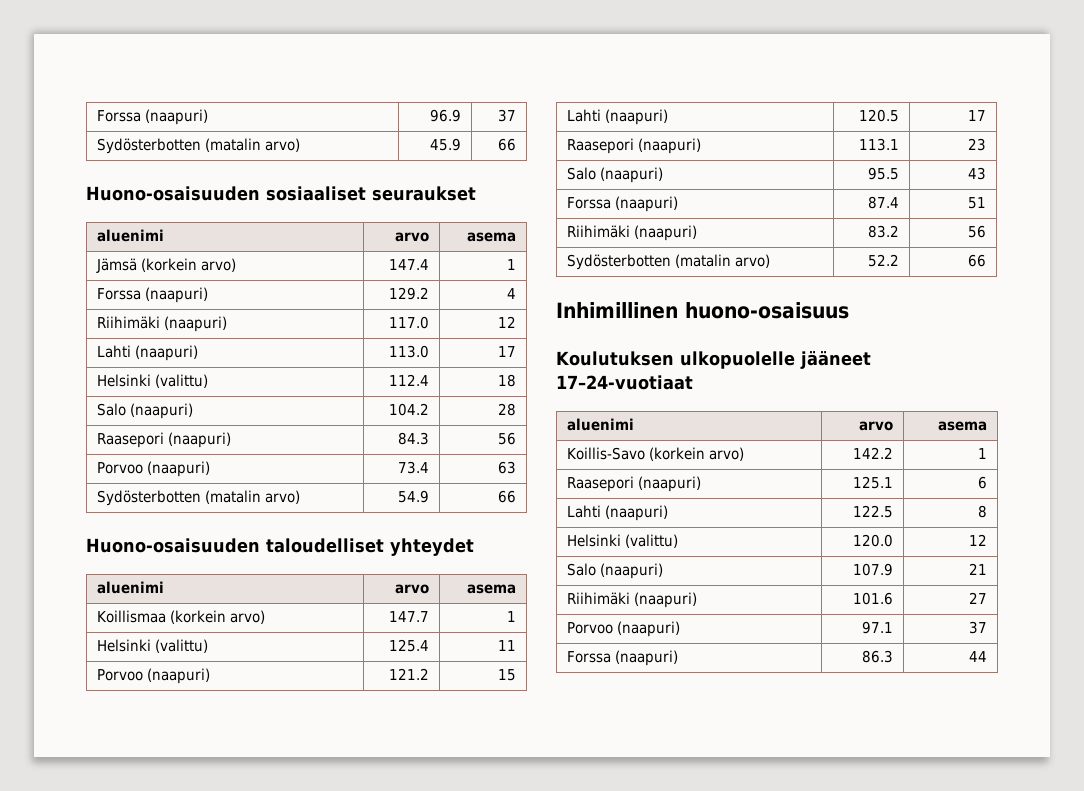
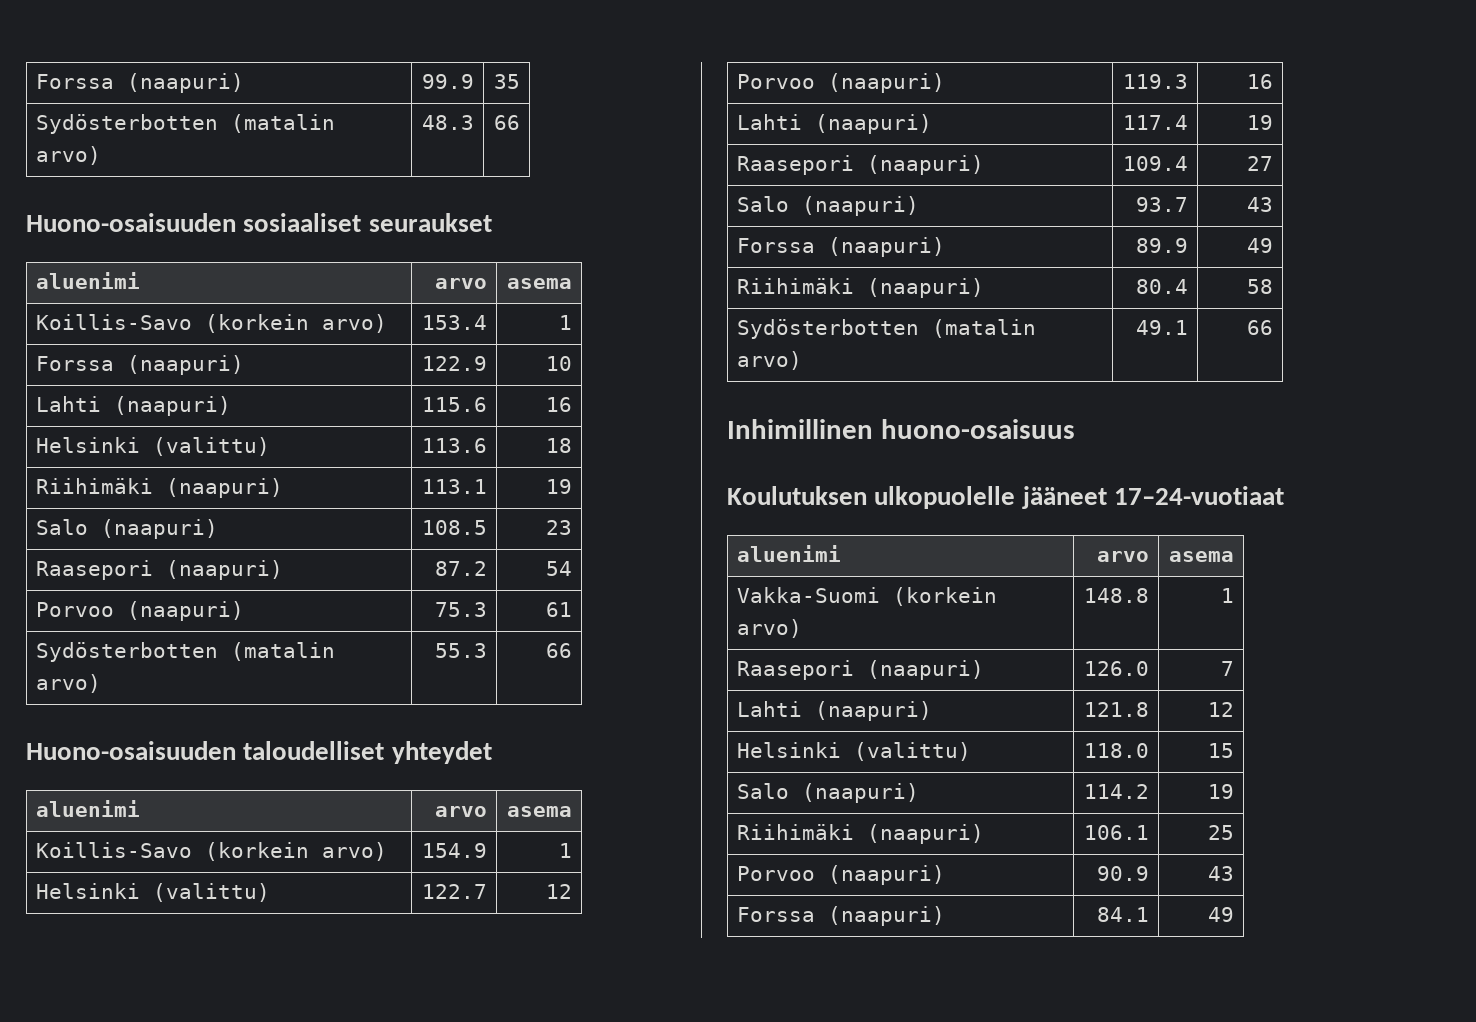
[96,109,208,125] [430,109,462,122] [498,109,517,122] [96,138,300,154] [430,138,462,151] Forssa (naapuri) | 96.9 | 37 // Sydösterbotten (matalin arvo) | 45.9 -> [35,73,244,93] [422,74,475,89] [494,74,521,89] [35,114,335,134] [35,146,101,165] [422,115,475,130] Forssa (naapuri) | 99.9 | 35 // Sydösterbotten (matalin arvo) | 48.3
[95,258,236,273] [389,259,430,270] Jämsä (korkein arvo) | 147.4 -> [35,314,387,333] [422,315,488,330] Koillis-Savo (korkein arvo) | 153.4
[389,287,430,300] [507,288,517,299] [96,316,227,332] [389,316,430,329] [498,316,517,328] [96,345,198,361] [389,345,430,358] [498,346,517,357] [96,374,208,388] [389,374,430,386] [498,374,517,387] [96,403,193,419] [389,403,430,416] [498,403,517,416] [96,432,231,448] [398,432,430,445] [498,432,517,445] [96,461,210,477] [398,461,430,474] [498,461,517,474] [96,490,300,506] [398,490,430,503] 129.2 | 4 // Riihimäki (naapuri) | 117.0 | 12 // Lahti (naapuri) | 113.0 | 17 // Helsinki (valittu) | 112.4 | 18 // Salo (naapuri) | 104.2 | 28 // Raasepori (naapuri) | 84.3 | 56 // Porvoo (naapuri) | 73.4 | 63 // Sydösterbotten (matalin arvo) | 54.9 -> [422,356,488,371] [546,356,573,371] [35,396,231,416] [422,397,488,412] [546,397,573,412] [35,437,270,456] [422,438,488,453] [546,438,573,453] [35,478,283,498] [422,479,488,494] [546,479,573,494] [35,519,218,539] [422,520,488,535] [546,520,573,535] [35,560,283,580] [435,561,488,576] [546,561,573,576] [35,601,244,621] [435,602,488,617] [546,602,573,617] [35,642,335,662] [35,674,101,693] [435,643,488,658] 122.9 | 10 // Lahti (naapuri) | 115.6 | 16 // Helsinki (valittu) | 113.6 | 18 // Riihimäki (naapuri) | 113.1 | 19 // Salo (naapuri) | 108.5 | 23 // Raasepori (naapuri) | 87.2 | 54 // Porvoo (naapuri) | 75.3 | 61 // Sydösterbotten (matalin arvo) | 55.3
[96,610,265,624] [389,611,430,622] Koillismaa (korkein arvo) | 147.7 -> [35,842,387,861] [422,843,488,858] Koillis-Savo (korkein arvo) | 154.9
[389,639,430,652] [498,640,517,651] [96,668,210,684] [389,668,430,680] [498,669,517,681] [566,109,668,125] [859,109,900,122] [968,110,987,121] [566,138,701,154] [859,138,900,151] [968,138,987,151] [566,167,663,183] [868,167,900,180] [968,167,987,180] [566,196,678,212] [868,196,900,209] [968,197,987,209] [566,225,697,241] [868,225,900,238] [968,225,987,238] [566,254,770,270] [868,254,900,267] 125.4 | 11 // Porvoo (naapuri) | 121.2 | 15 // Lahti (naapuri) | 120.5 | 17 // Raasepori (naapuri) | 113.1 | 23 // Salo (naapuri) | 95.5 | 43 // Forssa (naapuri) | 87.4 | 51 // Riihimäki (naapuri) | 83.2 | 56 // Sydösterbotten (matalin arvo) | 52.2 -> [422,884,488,899] [546,884,573,899] [736,73,945,93] [1123,74,1189,89] [1247,74,1274,89] [736,114,932,134] [1123,115,1189,130] [1247,115,1274,130] [736,155,984,175] [1123,156,1189,171] [1247,156,1274,171] [736,196,919,216] [1136,197,1189,212] [1247,197,1274,212] [736,237,945,257] [1136,238,1189,253] [1247,238,1274,253] [736,278,984,298] [1136,279,1189,294] [1247,279,1274,294] [736,319,1036,339] [736,351,802,370] [1136,320,1189,335] 122.7 | 12 // Porvoo (naapuri) | 119.3 | 16 // Lahti (naapuri) | 117.4 | 19 // Raasepori (naapuri) | 109.4 | 27 // Salo (naapuri) | 93.7 | 43 // Forssa (naapuri) | 89.9 | 49 // Riihimäki (naapuri) | 80.4 | 58 // Sydösterbotten (matalin arvo) | 49.1
[566,447,744,461] [853,447,894,459] Koillis-Savo (korkein arvo) | 142.2 -> [736,587,997,606] [736,619,802,638] [1084,588,1150,603] Vakka-Suomi (korkein arvo) | 148.8
[853,476,894,489] [978,476,988,489] [566,505,668,521] [853,505,894,518] [978,505,988,518] [566,534,678,548] [853,534,894,547] [969,534,988,546] [566,563,663,579] [853,563,894,576] [969,563,988,575] [566,592,697,608] [853,592,894,605] [969,592,988,604] [566,621,680,637] [862,621,894,634] [969,621,988,634] [566,650,678,666] [862,650,894,663] [969,651,988,662] 125.1 | 6 // Lahti (naapuri) | 122.5 | 8 // Helsinki (valittu) | 120.0 | 12 // Salo (naapuri) | 107.9 | 21 // Riihimäki (naapuri) | 101.6 | 27 // Porvoo (naapuri) | 97.1 | 37 // Forssa (naapuri) | 86.3 | 44 -> [1084,661,1150,676] [1221,661,1235,676] [736,701,932,721] [1084,702,1150,717] [1208,702,1235,717] [736,742,971,761] [1084,743,1150,758] [1208,743,1235,758] [736,783,919,803] [1084,784,1150,799] [1208,784,1235,799] [736,824,984,844] [1084,825,1150,840] [1208,825,1235,840] [736,865,945,885] [1097,866,1150,881] [1208,866,1235,881] [736,906,945,926] [1097,907,1150,922] [1208,907,1235,922] 126.0 | 7 // Lahti (naapuri) | 121.8 | 12 // Helsinki (valittu) | 118.0 | 15 // Salo (naapuri) | 114.2 | 19 // Riihimäki (naapuri) | 106.1 | 25 // Porvoo (naapuri) | 90.9 | 43 // Forssa (naapuri) | 84.1 | 49

